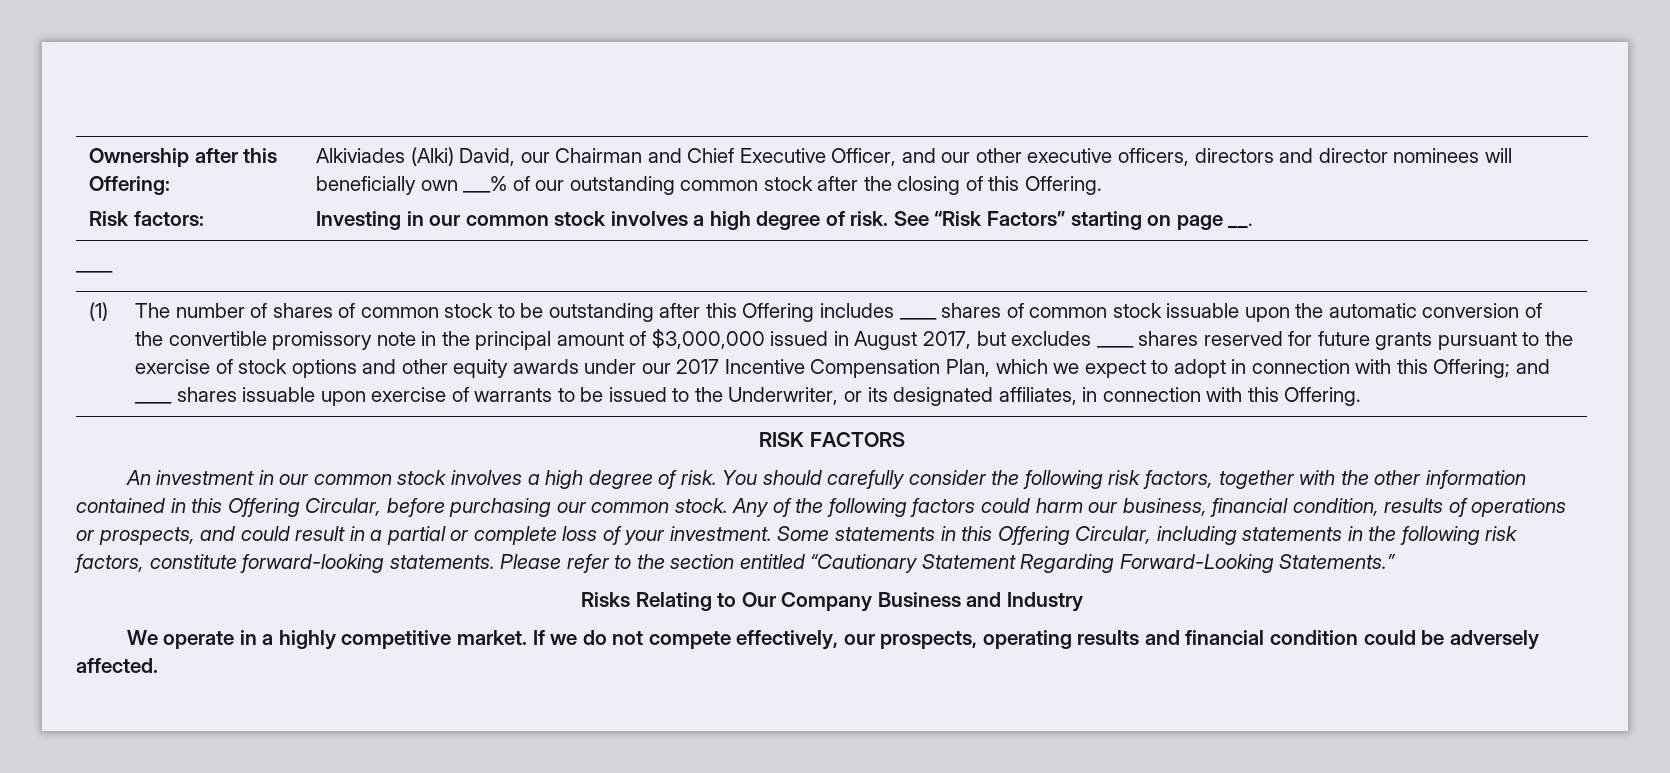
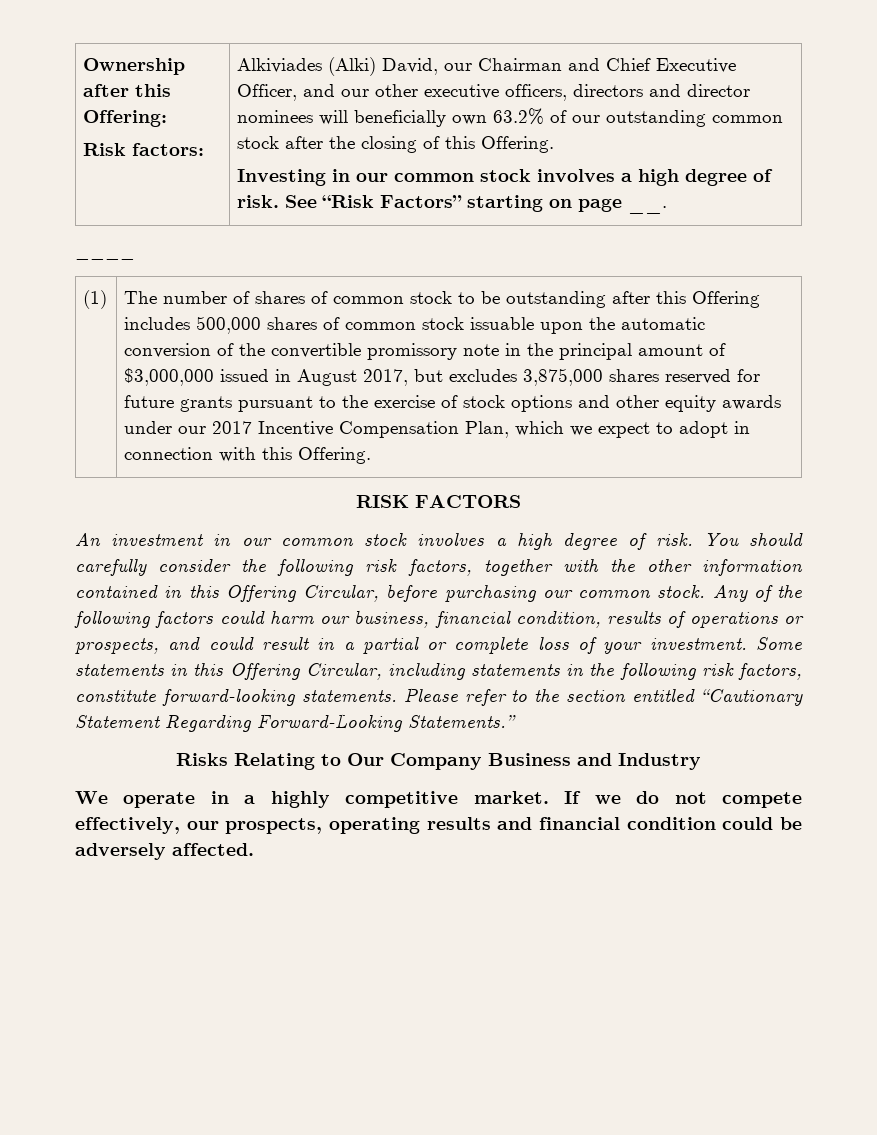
[463,176,508,193] ___% -> [493,108,545,125] 63.2%
[899,318,937,320] ____ -> [196,316,262,334] 500,000
[1096,346,1134,348] ____ -> [523,368,604,386] 3,875,000
[1433,359,1550,378] [135,402,173,404] [176,387,1279,406] Offering; and ____ shares issuable upon exercise of warrants to be issued to the Underwriter, or its designated affiliates, in connection with this -> (293, 453) none

